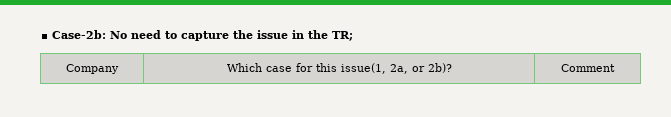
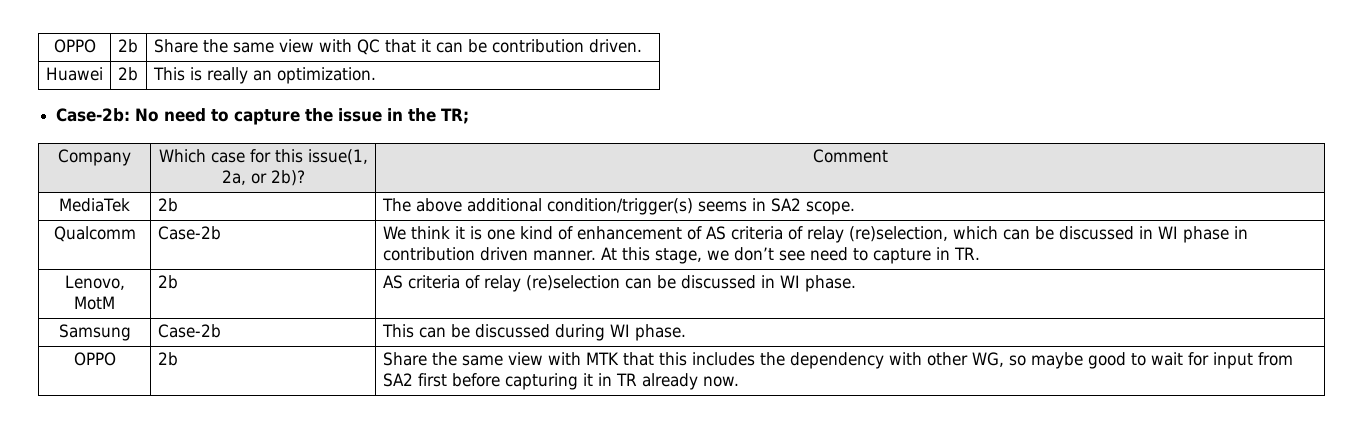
(52, 34) none -> [53,39,96,53] [117,39,138,53] [153,39,642,55] [46,67,103,81] [117,67,138,81] [152,67,376,84] OPPO | 2b | Share the same view with QC that it can be contribution driven. // Huawei | 2b | This is really an optimization. //
(615, 68) none -> [58,198,131,212] [157,198,178,212] [381,198,855,215] [53,226,136,242] [157,226,221,240] [382,226,1249,243] [382,247,981,264] [64,275,125,290] [74,296,115,310] [157,275,178,289] [382,275,856,292] [58,324,131,341] [157,324,221,338] [381,324,686,341] [73,352,116,366] [157,352,178,366] [382,352,1293,369] [382,373,740,390] // MediaTek | 2b | The above additional condition/trigger(s) seems in SA2 scope. // Qualcomm | Case-2b | We think it is one kind of enhancement of AS criteria of relay (re)selection, which can be discussed in WI phase in contribution driven manner. At this stage, we don’t see need to capture in TR. // Lenovo, MotM | 2b | AS criteria of relay (re)selection can be discussed in WI phase. // Samsung | Case-2b | This can be discussed during WI phase. // OPPO | 2b | Share the same view with MTK that this includes the dependency with other WG, so maybe good to wait for input from SA2 first before capturing it in TR already now.

